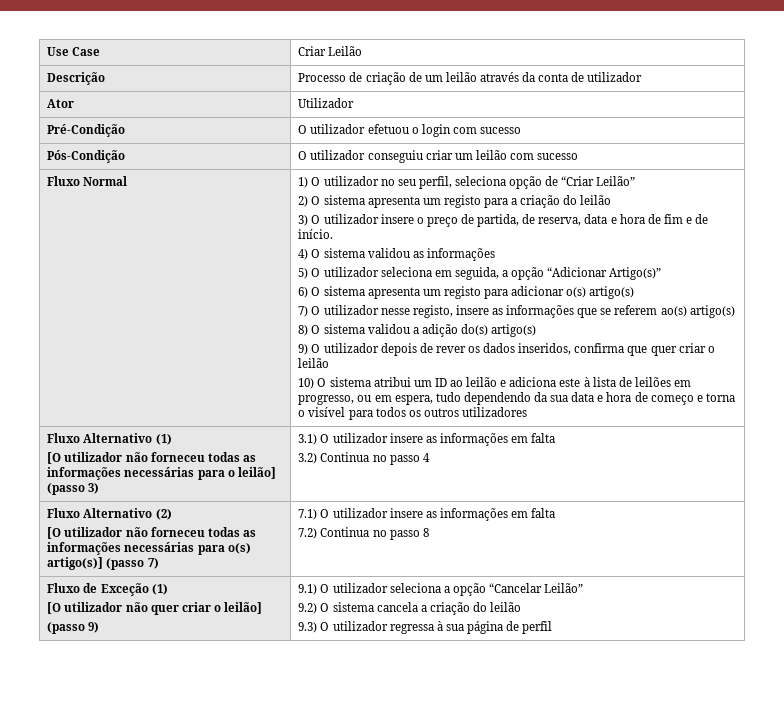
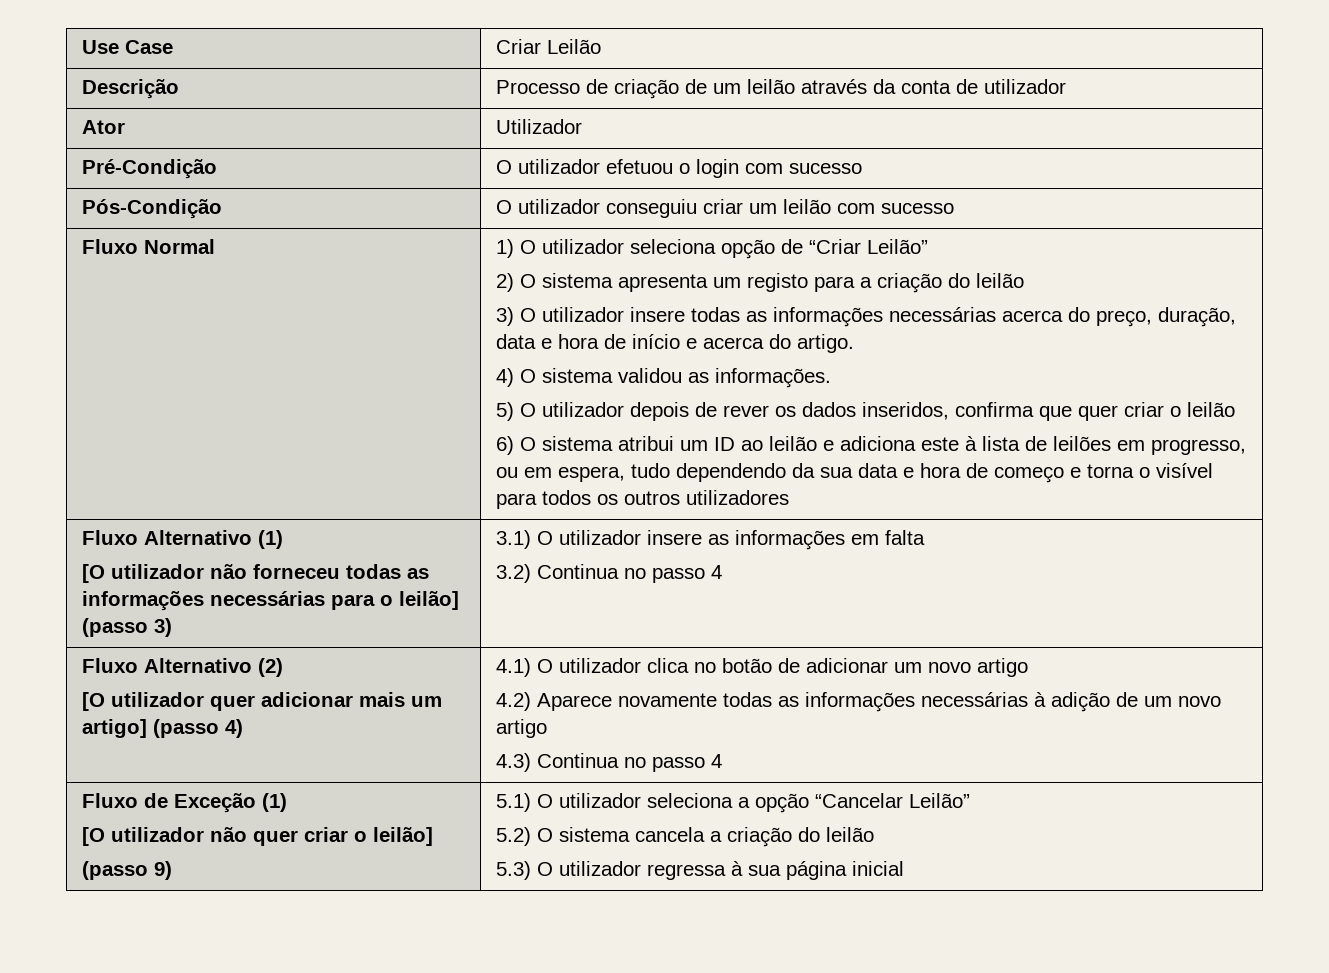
[380,176,452,189] no seu perfil, -> (625, 246) none
[416,214,709,227] [298,229,334,239] o preço de partida, de reserva, data e hora de fim e de início. -> [691,307,1237,327] [496,334,855,353] todas as informações necessárias acerca do preço, duração, data e hora de início e acerca do artigo.
[426,248,495,261] informações -> [715,368,832,388] informações.
[380,267,662,280] [298,286,635,299] [298,305,735,318] [298,324,537,337] [298,343,379,355] seleciona em seguida, a opção “Adicionar Artigo(s)” // 6) O sistema apresenta um registo para adicionar o(s) artigo(s) // 7) O utilizador nesse registo, insere as informações que se referem ao(s) artigo(s) // 8) O sistema validou a adição do(s) artigo(s) // 9) O utilizador -> (625, 409) none
[298,378,315,389] 10) -> [496,436,515,455] 6)
[125,527,256,537] [47,542,251,555] [47,557,159,570] [298,508,556,521] [298,527,429,540] não forneceu todas as informações necessárias para o(s) artigo(s)] (passo 7) | 7.1) O utilizador insere as informações em falta // 7.2) Continua no passo 8 -> [210,692,443,711] [82,719,244,738] [496,658,1029,677] [496,692,1222,712] [496,719,548,738] [496,753,723,772] quer adicionar mais um artigo] (passo 4) | 4.1) O utilizador clica no botão de adicionar um novo artigo // 4.2) Aparece novamente todas as informações necessárias à adição de um novo artigo // 4.3) Continua no passo 4
[298,584,318,595] 9.1) -> [496,793,532,812] 5.1)
[298,603,318,614] 9.2) -> [496,827,532,846] 5.2)
[298,622,318,633] 9.3) -> [496,861,532,880] 5.3)
[506,621,553,634] de perfil -> [852,861,905,876] inicial

